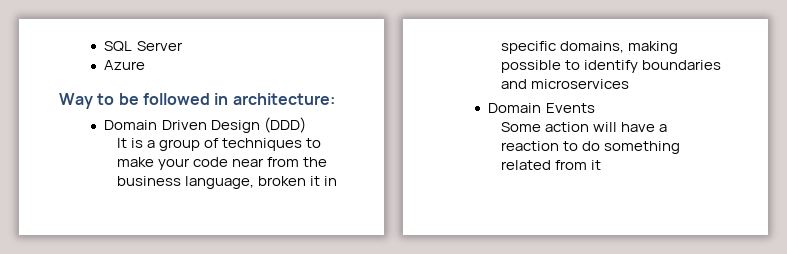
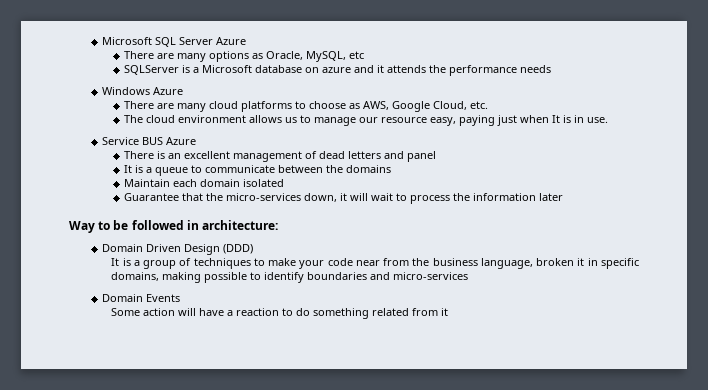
(104, 46) none -> [102,37,153,45] Microsoft
[104,60,146,70] // Azure -> [216,37,247,45] [123,51,364,62] [123,65,551,76] [102,87,184,95] [123,101,488,112] [123,115,608,126] [102,137,197,145] [123,151,436,162] [123,165,391,176] [123,179,284,187] [123,193,563,204] Azure // There are many options as Oracle, MySQL, etc // SQLServer is a Microsoft database on azure and it attends the performance needs // Windows Azure // There are many cloud platforms to choose as AWS, Google Cloud, etc. // The cloud environment allows us to manage our resource easy, paying just when It is in use. // Service BUS Azure // There is an excellent management of dead letters and panel // It is a queue to communicate between the domains // Maintain each domain isolated // Guarantee that the micro-services down, it will wait to process the information later
[531,79,630,89] microservices -> [393,272,469,280] micro-services

